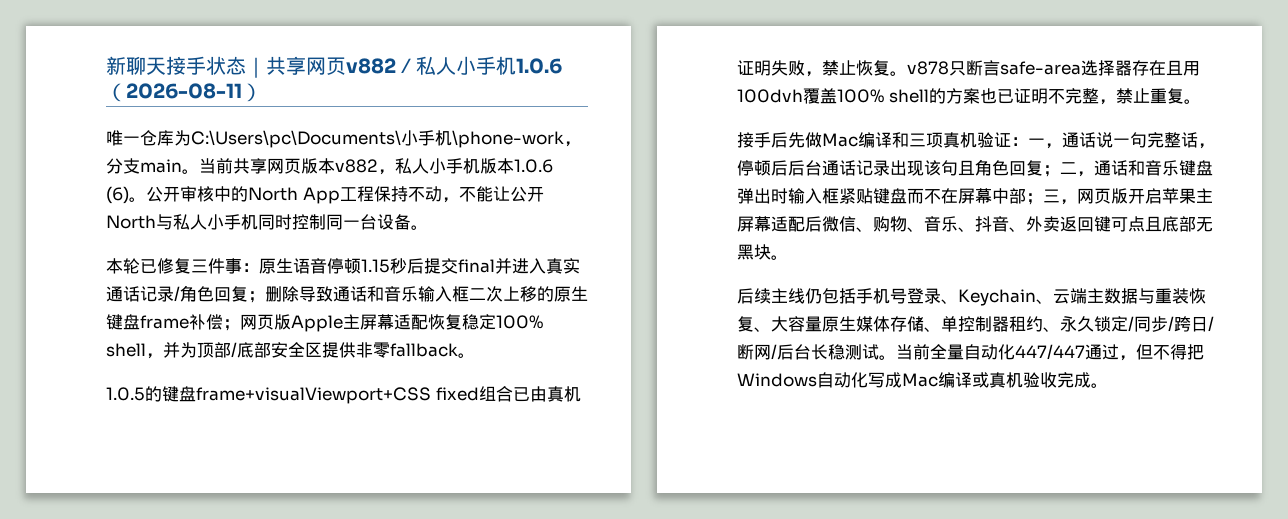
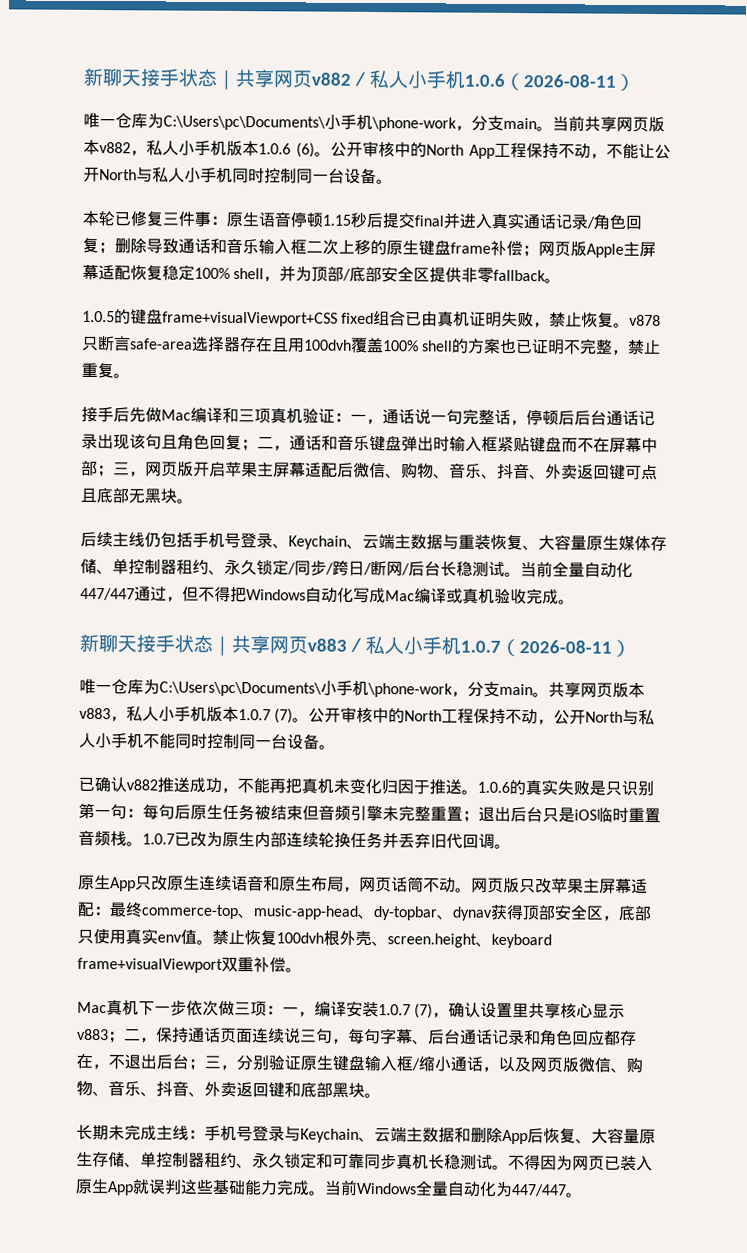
(1108, 385) none -> [79,633,631,657] [79,678,645,698] [79,706,656,726] [79,732,336,750] [78,776,654,797] [78,802,661,824] [78,829,511,849] [78,874,648,894] [77,901,652,921] [77,928,552,949] [77,956,302,973] [77,999,626,1019] [77,1027,637,1046] [76,1053,643,1073] [76,1080,381,1099] [76,1124,656,1145] [76,1151,653,1172] [75,1178,582,1198] // 新聊天接手状态｜共享网页v883／私人小手机1.0.7（2026-08-11） // 唯一仓库为C:\Users\pc\Documents\小手机\phone-work，分支main。共享网页版本v883，私人小手机版本1.0.7 (7)。公开审核中的North工程保持不动，公开North与私人小手机不能同时控制同一台设备。 // 已确认v882推送成功，不能再把真机未变化归因于推送。1.0.6的真实失败是只识别第一句：每句后原生任务被结束但音频引擎未完整重置；退出后台只是iOS临时重置音频栈。1.0.7已改为原生内部连续轮换任务并丢弃旧代回调。 // 原生App只改原生连续语音和原生布局，网页话筒不动。网页版只改苹果主屏幕适配：最终commerce-top、music-app-head、dy-topbar、dynav获得顶部安全区，底部只使用真实env值。禁止恢复100dvh根外壳、screen.height、keyboard frame+visualViewport双重补偿。 // Mac真机下一步依次做三项：一，编译安装1.0.7 (7)，确认设置里共享核心显示v883；二，保持通话页面连续说三句，每句字幕、后台通话记录和角色回应都存在，不退出后台；三，分别验证原生键盘输入框/缩小通话，以及网页版微信、购物、音乐、抖音、外卖返回键和底部黑块。 // 长期未完成主线：手机号登录与Keychain、云端主数据和删除App后恢复、大容量原生存储、单控制器租约、永久锁定和可靠同步真机长稳测试。不得因为网页已装入原生App就误判这些基础能力完成。当前Windows全量自动化为447/447。

